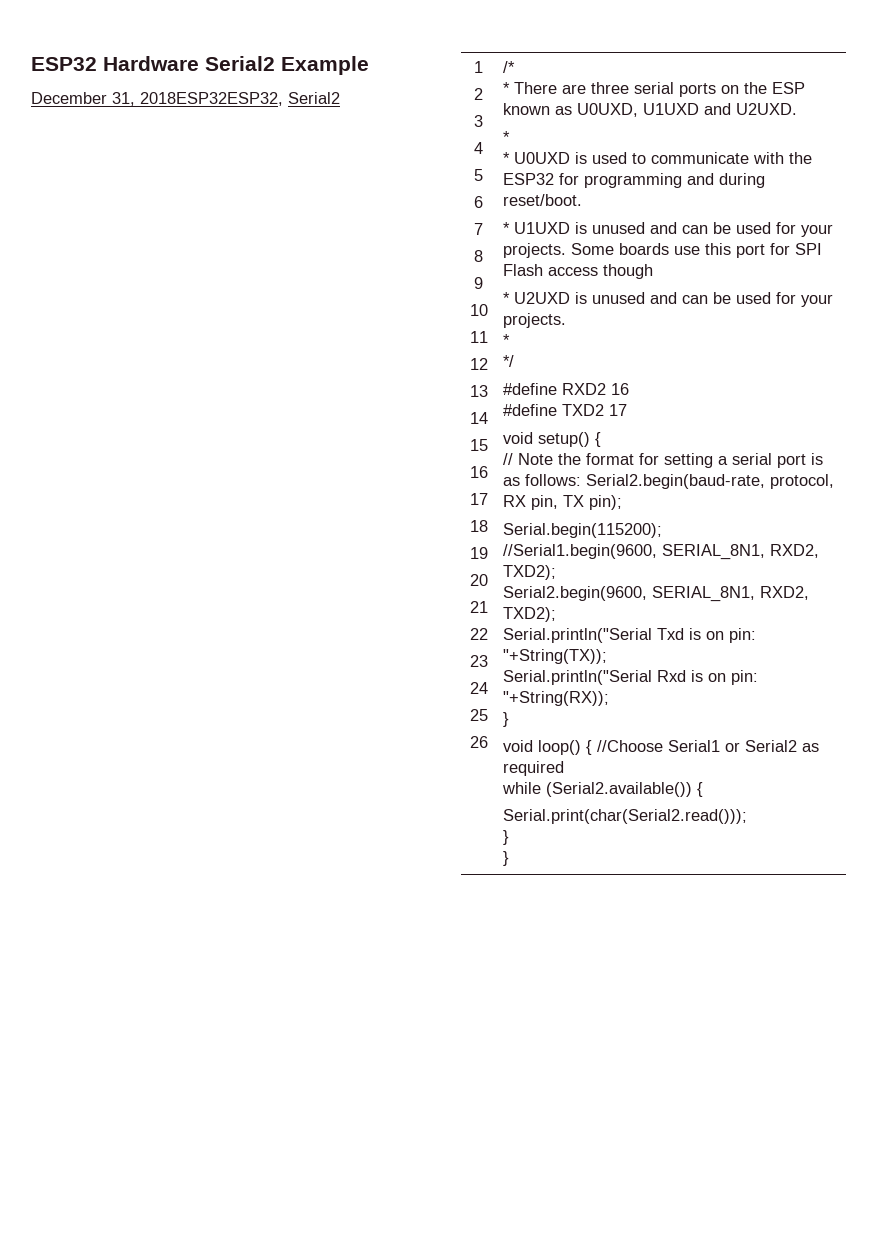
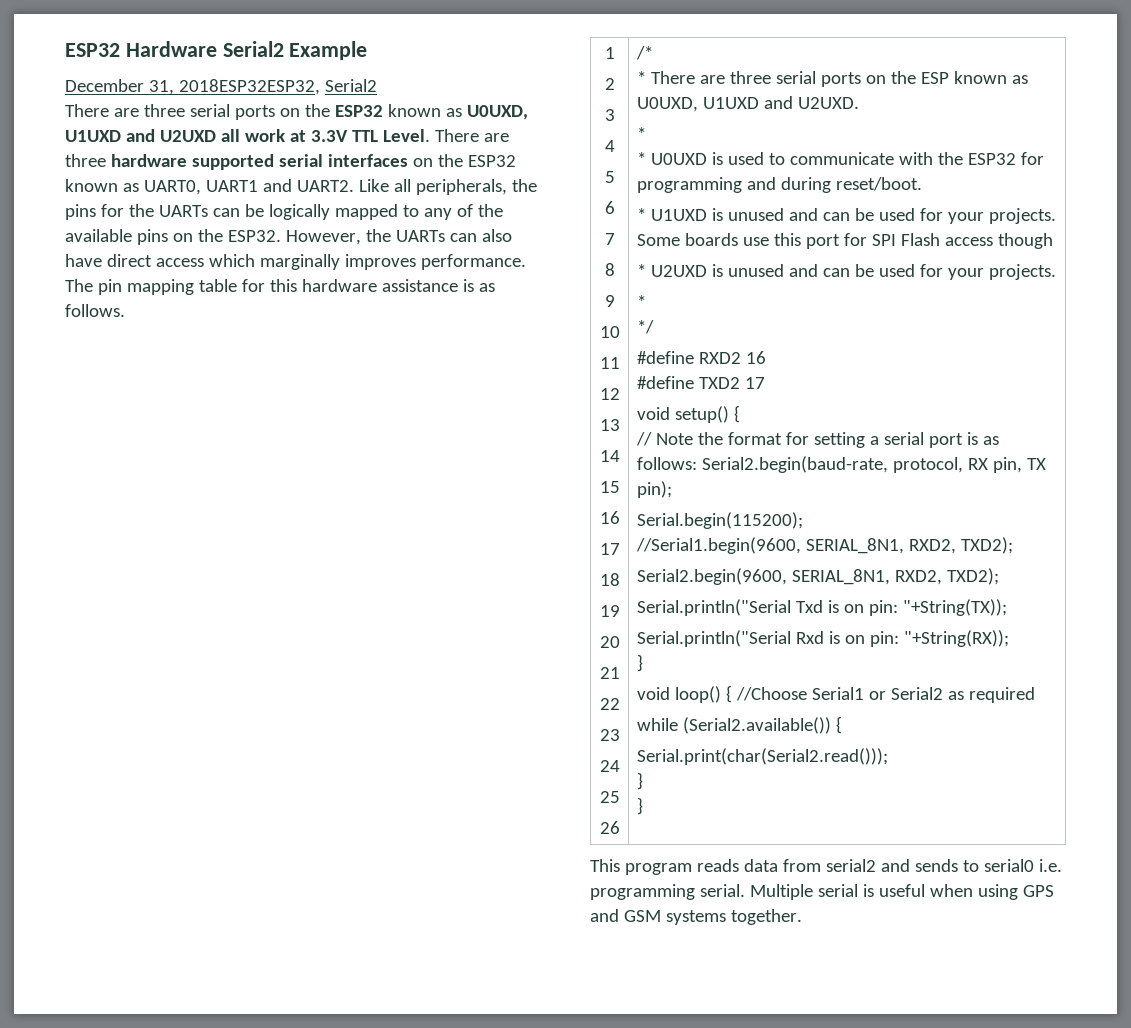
(340, 98) none -> [65,104,528,120] [65,129,509,142] [65,154,516,170] [65,179,537,195] [65,204,503,220] [65,229,512,245] [65,254,526,270] [65,279,495,295] [65,304,125,317] // There are three serial ports on the ESP32 known as U0UXD, U1UXD and U2UXD all work at 3.3V TTL Level. There are three hardware supported serial interfaces on the ESP32 known as UART0, UART1 and UART2. Like all peripherals, the pins for the UARTs can be logically mapped to any of the available pins on the ESP32. However, the UARTs can also have direct access which marginally improves performance. The pin mapping table for this hardware assistance is as follows.
(509, 858) none -> [590,859,1062,875] [590,884,1054,900] [590,909,802,925] // This program reads data from serial2 and sends to serial0 i.e. programming serial. Multiple serial is useful when using GPS and GSM systems together.

